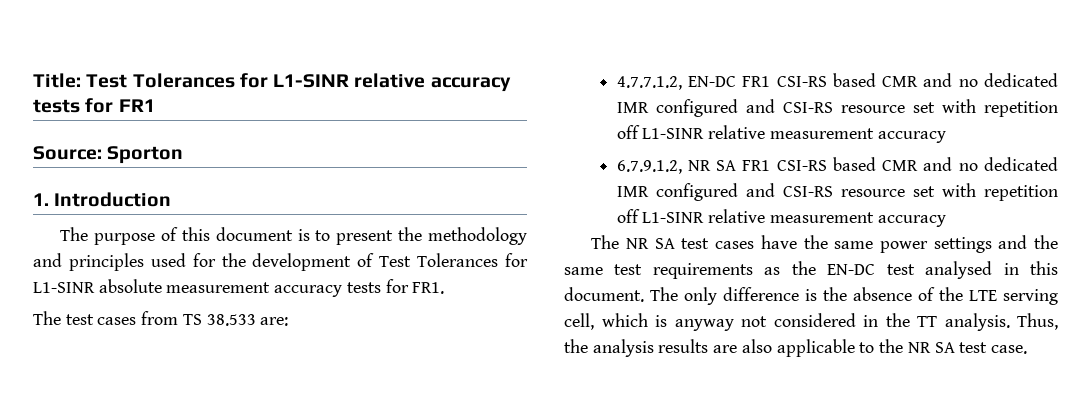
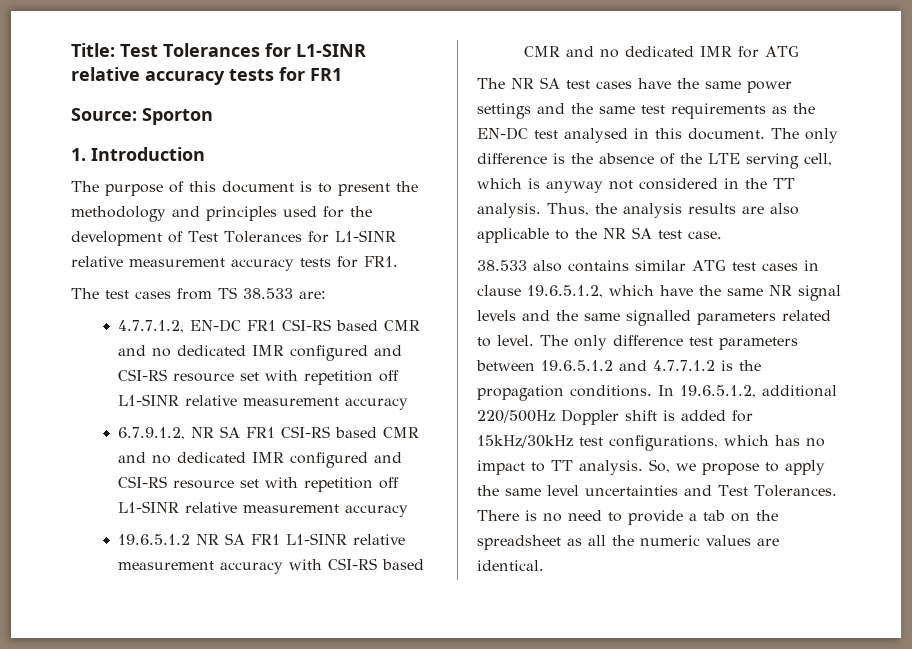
[98,279,162,293] absolute -> [71,256,123,267] relative
(946, 221) none -> [118,533,406,545] [118,558,425,574] [524,46,800,58] // 19.6.5.1.2 NR SA FR1 L1-SINR relative measurement accuracy with CSI-RS based CMR and no dedicated IMR for ATG
(1027, 349) none -> [477,260,819,272] [477,285,841,301] [477,310,831,326] [477,335,798,350] [476,360,761,371] [477,385,837,401] [477,409,753,425] [477,435,825,451] [477,459,825,475] [477,485,837,497] [477,510,778,525] [477,535,779,550] [477,560,544,571] // 38.533 also contains similar ATG test cases in clause 19.6.5.1.2, which have the same NR signal levels and the same signalled parameters related to level. The only difference test parameters between 19.6.5.1.2 and 4.7.7.1.2 is the propagation conditions. In 19.6.5.1.2, additional 220/500Hz Doppler shift is added for 15kHz/30kHz test configurations, which has no impact to TT analysis. So, we propose to apply the same level uncertainties and Test Tolerances. There is no need to provide a tab on the spreadsheet as all the numeric values are identical.

